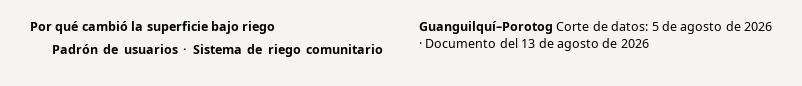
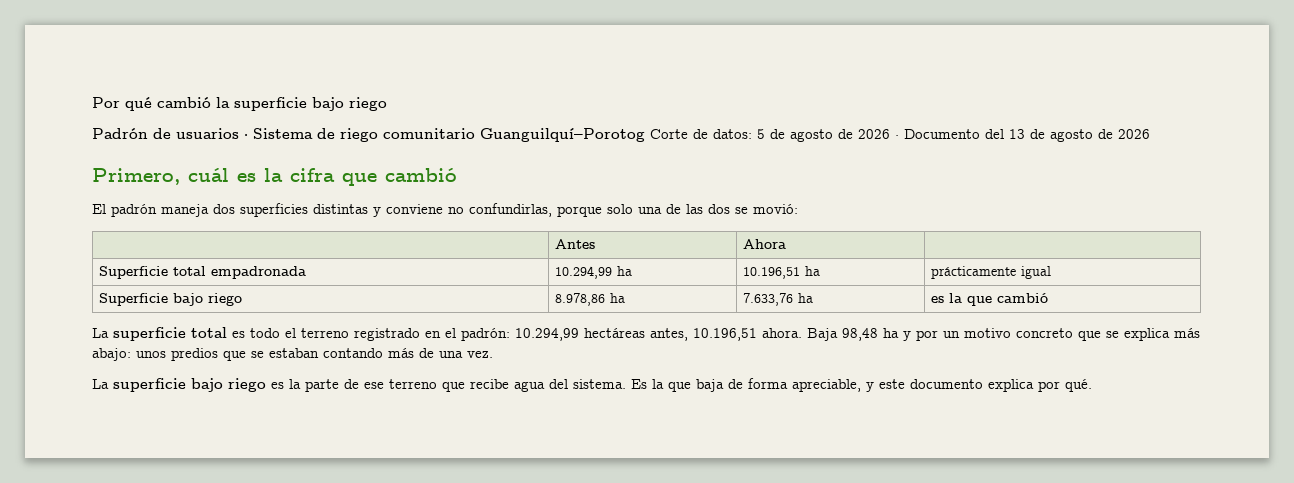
(649, 43) none -> [92,168,457,186] [92,203,798,217] [554,239,595,249] [742,239,786,249] [98,266,306,279] [554,266,632,279] [742,266,820,279] [930,266,1051,279] [98,293,242,306] [554,293,625,306] [742,293,813,306] [930,293,1048,306] [92,327,1200,341] [92,348,493,361] [92,378,1092,392] // Primero, cuál es la cifra que cambió // El padrón maneja dos superficies distintas y conviene no confundirlas, porque solo una de las dos se movió: // | Antes | Ahora | // Superficie total empadronada | 10.294,99 ha | 10.196,51 ha | prácticamente igual // Superficie bajo riego | 8.978,86 ha | 7.633,76 ha | es la que cambió // La superficie total es todo el terreno registrado en el padrón: 10.294,99 hectáreas antes, 10.196,51 ahora. Baja 98,48 ha y por un motivo concreto que se explica más abajo: unos predios que se estaban contando más de una vez. // La superficie bajo riego es la parte de ese terreno que recibe agua del sistema. Es la que baja de forma apreciable, y este documento explica por qué.

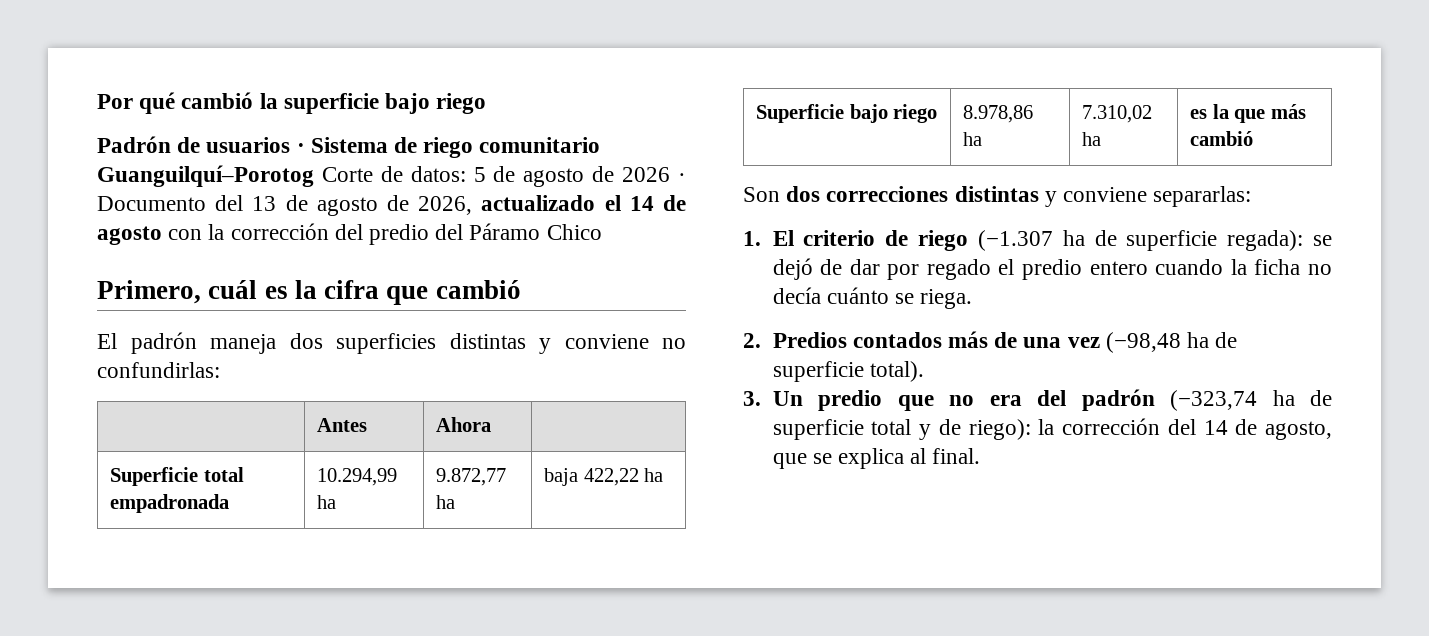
[1118,129,1150,139] 2026 -> [418,195,686,215] [97,223,602,245] 2026, actualizado el 14 de agosto con la corrección del predio del Páramo Chico
[469,203,798,217] confundirlas, porque solo una de las dos se movió: -> [97,362,220,378] confundirlas:
[742,266,820,279] [930,266,1051,279] 10.196,51 ha | prácticamente igual -> [436,468,507,486] [436,495,456,509] [544,468,664,486] 9.872,77 ha | baja 422,22 ha
[742,293,793,306] 7.633,76 -> [1082,105,1153,123] 7.310,02
[996,293,1048,303] [92,327,1200,341] [92,348,493,361] [92,378,1092,392] cambió // La superficie total es todo el terreno registrado en el padrón: 10.294,99 hectáreas antes, 10.196,51 ahora. Baja 98,48 ha y por un motivo concreto que se explica más abajo: unos predios que se estaban contando más de una vez. // La superficie bajo riego es la parte de ese terreno que recibe agua del sistema. Es la que baja de forma apreciable, y este documento explica por qué. -> [1270,104,1306,119] [1190,131,1254,146] [743,186,1252,207] [743,230,1332,251] [772,258,1332,280] [772,287,973,309] [743,331,1238,353] [772,361,924,382] [743,389,1332,411] [772,418,1332,440] [772,448,981,469] más cambió // Son dos correcciones distintas y conviene separarlas: // 1. El criterio de riego (−1.307 ha de superficie regada): se dejó de dar por regado el predio entero cuando la ficha no decía cuánto se riega. // 2. Predios contados más de una vez (−98,48 ha de superficie total). // 3. Un predio que no era del padrón (−323,74 ha de superficie total y de riego): la corrección del 14 de agosto, que se explica al final.

